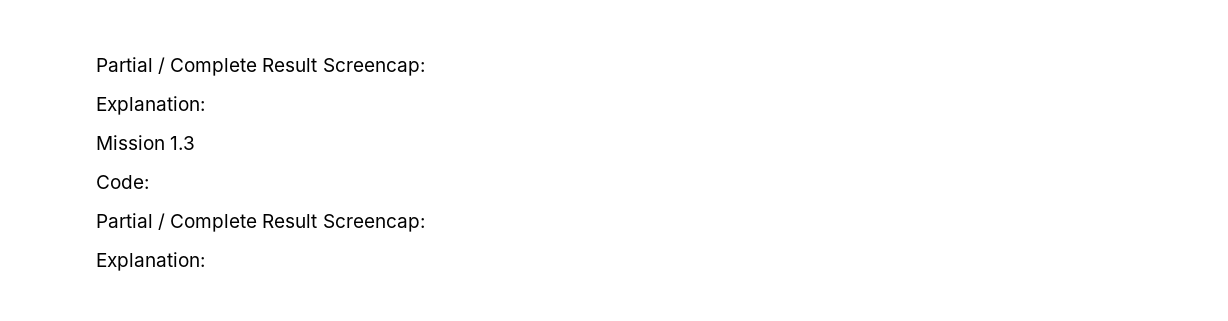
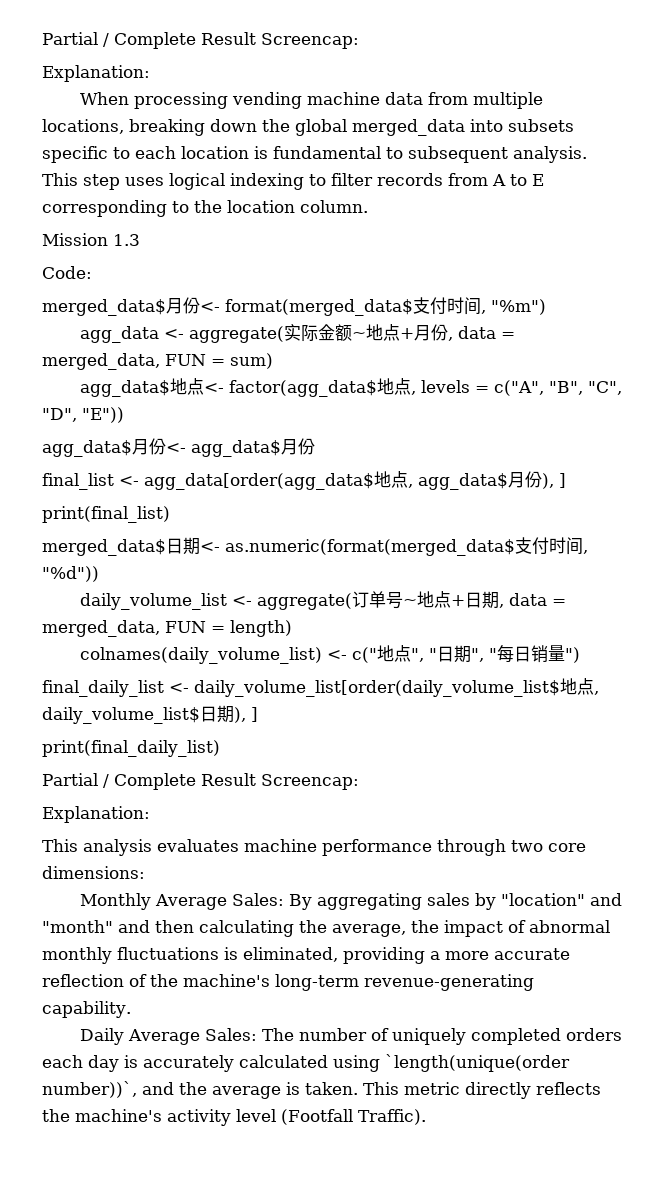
[96,57,425,76] [96,96,205,115] [96,135,196,150] [96,175,149,189] [96,213,425,232] [96,252,205,271] Partial / Complete Result Screencap: // Explanation: // Mission 1.3 // Code: // Partial / Complete Result Screencap: // Explanation: -> [42,32,359,49] [42,65,150,82] [79,92,543,109] [42,119,574,136] [42,146,587,163] [42,173,544,190] [42,200,368,217] [42,233,140,246] [42,266,92,279] [42,297,546,316] [79,324,515,343] [42,353,273,370] [79,378,622,397] [42,407,124,423] [42,438,315,457] [42,471,566,490] [42,506,170,523] [42,537,588,556] [42,566,99,582] [79,591,566,610] [42,620,292,637] [79,645,580,664] [42,678,599,697] [42,705,258,724] [42,740,220,757] [42,773,359,790] [42,806,150,823] [42,839,586,856] [42,866,145,879] [79,893,622,910] [42,920,610,937] [42,947,570,964] [42,974,534,991] [42,1001,131,1018] [79,1028,622,1045] [42,1054,570,1072] [42,1081,601,1099] [42,1109,426,1126] Partial / Complete Result Screencap: // Explanation: // When processing vending machine data from multiple locations, breaking down the global merged_data into subsets specific to each location is fundamental to subsequent analysis. This step uses logical indexing to filter records from A to E corresponding to the location column. // Mission 1.3 // Code: // merged_data$月份<- format(merged_data$支付时间, "%m") // agg_data <- aggregate(实际金额~地点+月份, data = merged_data, FUN = sum) // agg_data$地点<- factor(agg_data$地点, levels = c("A", "B", "C", "D", "E")) // agg_data$月份<- agg_data$月份 // final_list <- agg_data[order(agg_data$地点, agg_data$月份), ] // print(final_list) // merged_data$日期<- as.numeric(format(merged_data$支付时间, "%d")) // daily_volume_list <- aggregate(订单号~地点+日期, data = merged_data, FUN = length) // colnames(daily_volume_list) <- c("地点", "日期", "每日销量") // final_daily_list <- daily_volume_list[order(daily_volume_list$地点, daily_volume_list$日期), ] // print(final_daily_list) // Partial / Complete Result Screencap: // Explanation: // This analysis evaluates machine performance through two core dimensions: // Monthly Average Sales: By aggregating sales by "location" and "month" and then calculating the average, the impact of abnormal monthly fluctuations is eliminated, providing a more accurate reflection of the machine's long-term revenue-generating capability. // Daily Average Sales: The number of uniquely completed orders each day is accurately calculated using `length(unique(order number))`, and the average is taken. This metric directly reflects the machine's activity level (Footfall Traffic).

